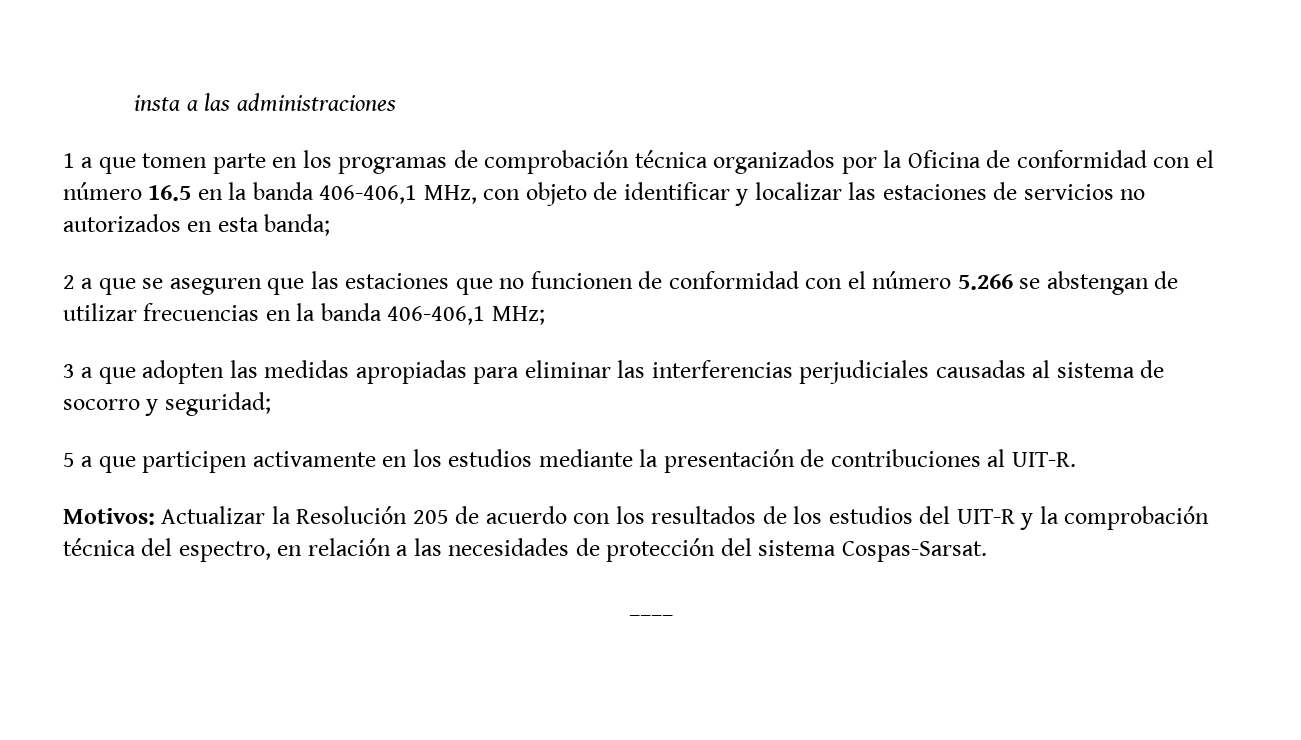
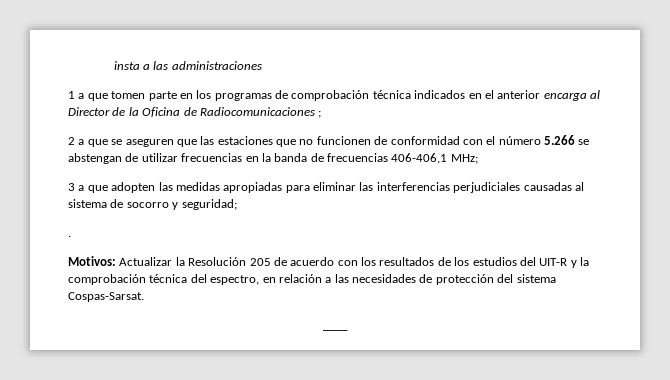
[713,150,1214,174] [63,182,1146,206] [63,214,331,236] organizados por la Oficina de conformidad con el número 16.5 en la banda 406-406,1 MHz, con objeto de identificar y localizar las estaciones de servicios no autorizados en esta banda; -> [414,90,600,101] [68,107,322,118] indicados en el anterior encarga al Director de la Oficina de Radiocomunicaciones ;
(382, 312) none -> [310,153,388,162] de frecuencias
[63,449,1076,473] 5 a que participen activamente en los estudios mediante la presentación de contribuciones al UIT-R. -> [68,235,71,237] .

